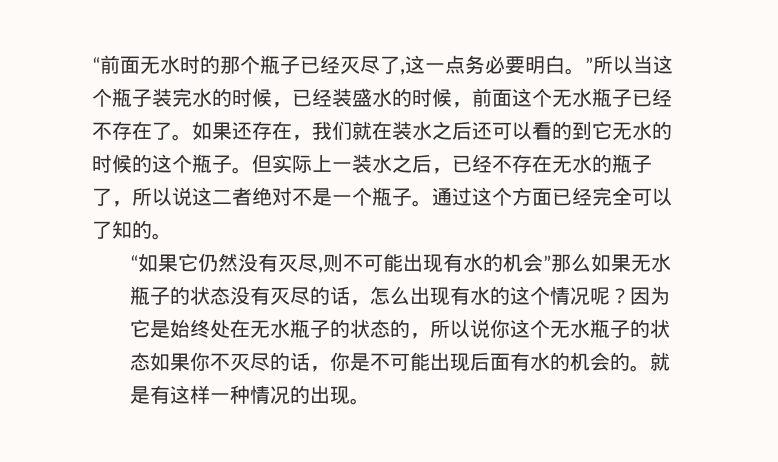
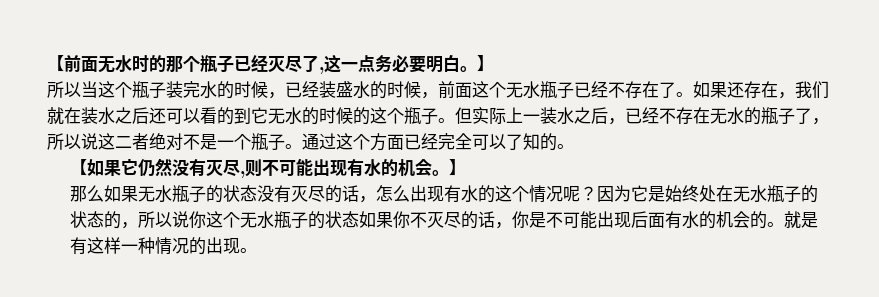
[92,57,100,72] “ -> [47,55,64,72] 【
[585,57,593,72] ” -> [477,55,494,72] 】 //
[130,255,139,270] “ -> [69,159,87,176] 【
[543,255,552,270] ” -> [431,159,466,176] 。】 //

